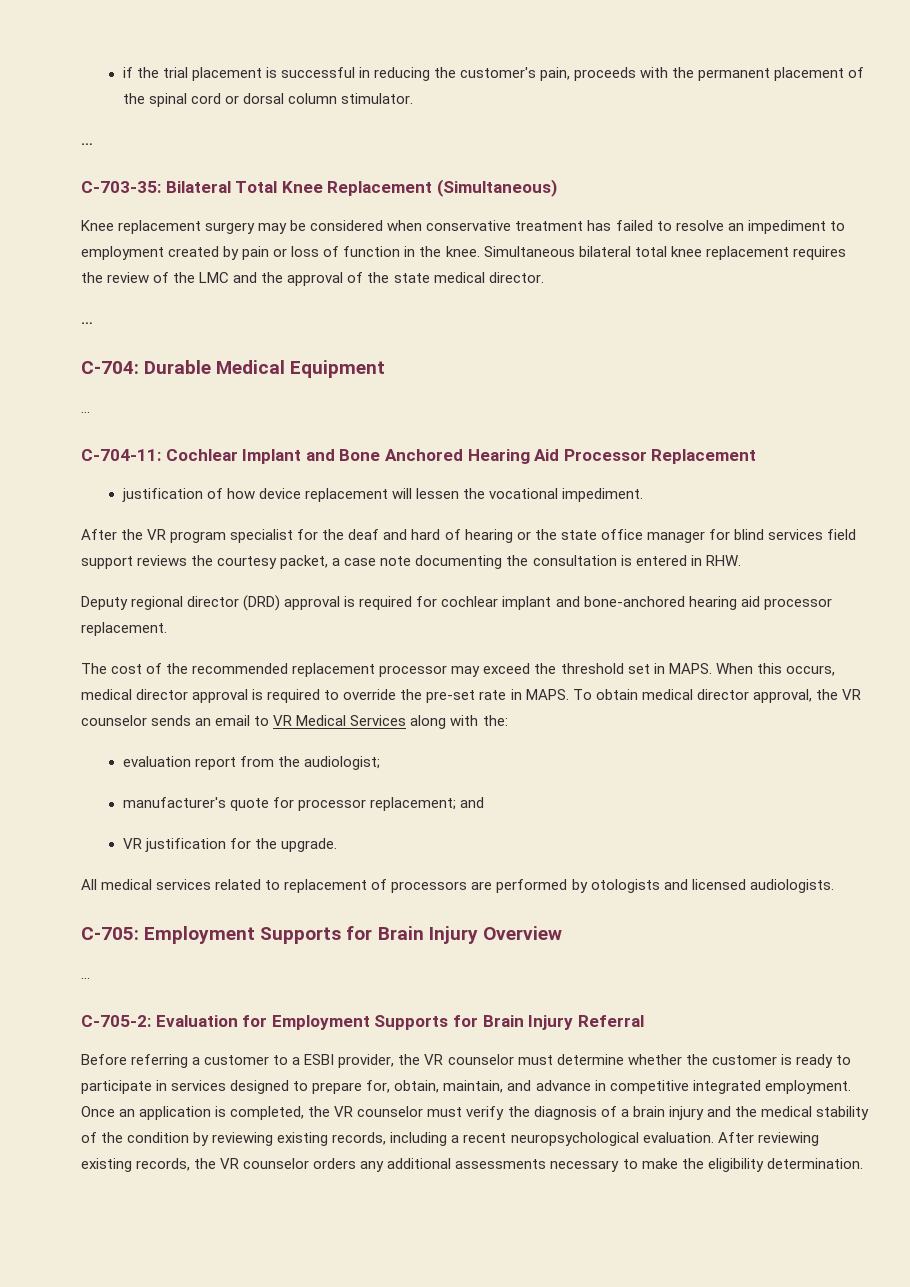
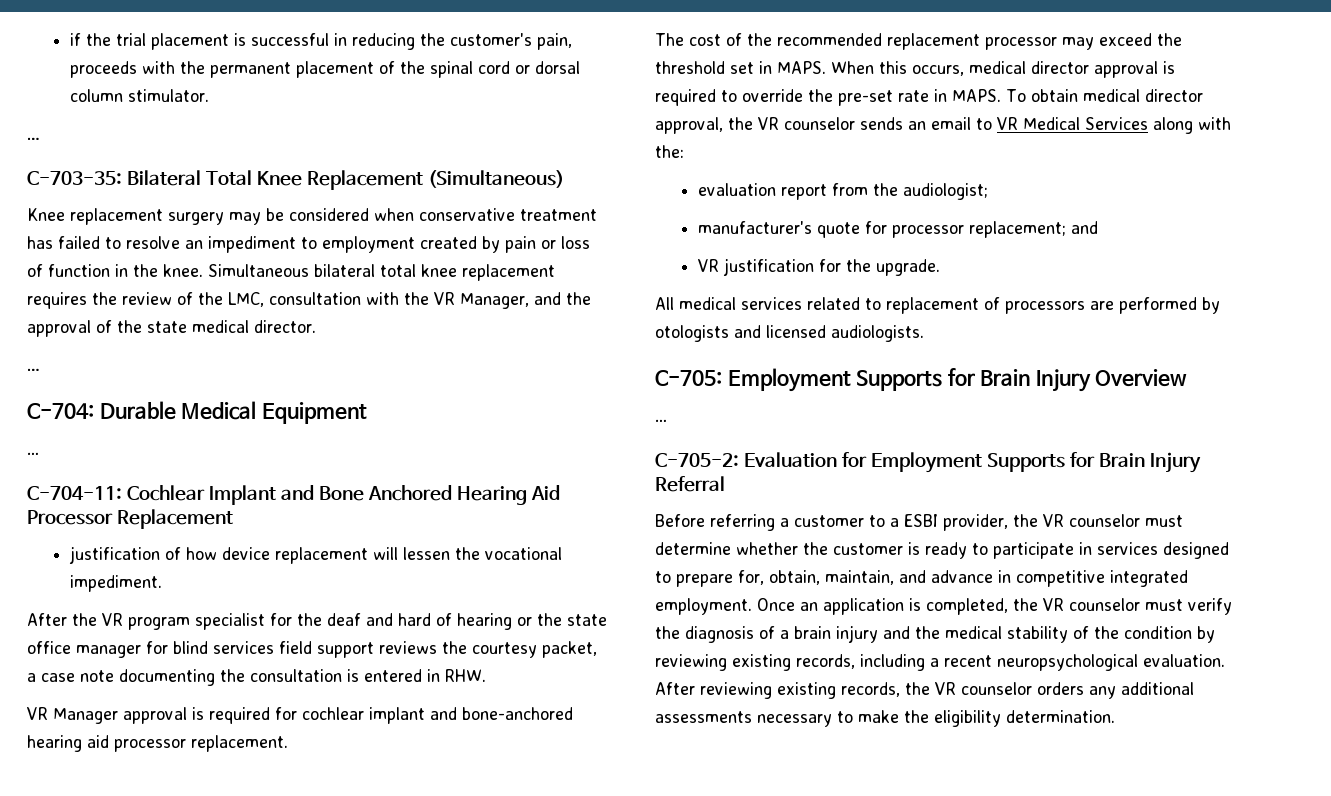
[199,272,230,283] LMC -> [228,292,529,309] LMC, consultation with the VR Manager,
[81,595,281,611] Deputy regional director (DRD) -> [27,707,118,724] VR Manager

